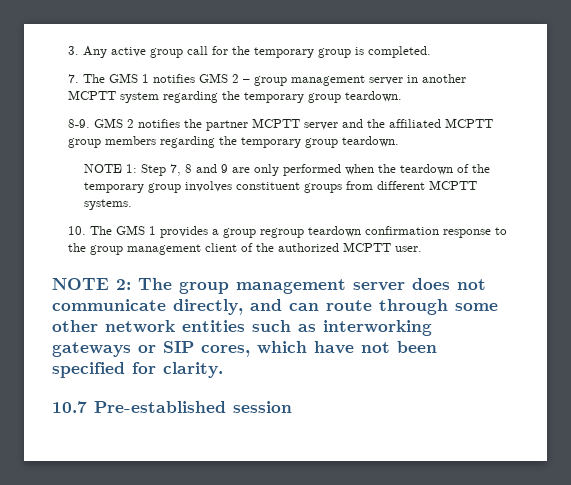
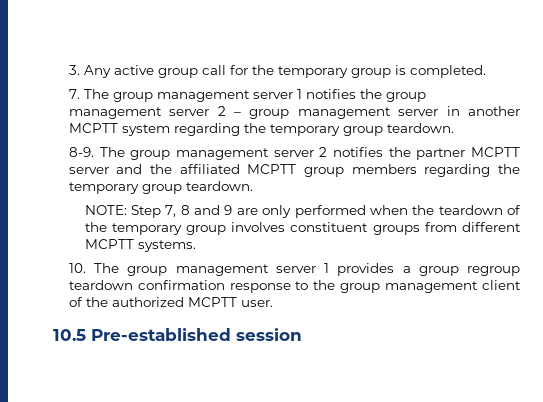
[108,73,228,83] GMS 1 notifies GMS -> [112,89,426,102] [68,107,210,119] group management server 1 notifies the group management server
[93,118,123,128] GMS -> [99,147,314,160] The group management server
[83,164,137,173] NOTE 1: -> [84,205,127,215] NOTE:
[115,225,145,235] GMS -> [127,264,316,276] group management server
[52,278,486,294] [52,299,498,315] [52,320,432,336] [52,341,437,357] [52,362,223,378] [52,401,87,413] NOTE 2: The group management server does not communicate directly, and can route through some other network entities such as interworking gateways or SIP cores, which have not been specified for clarity. // 10.7 -> [53,329,86,341] 10.5

